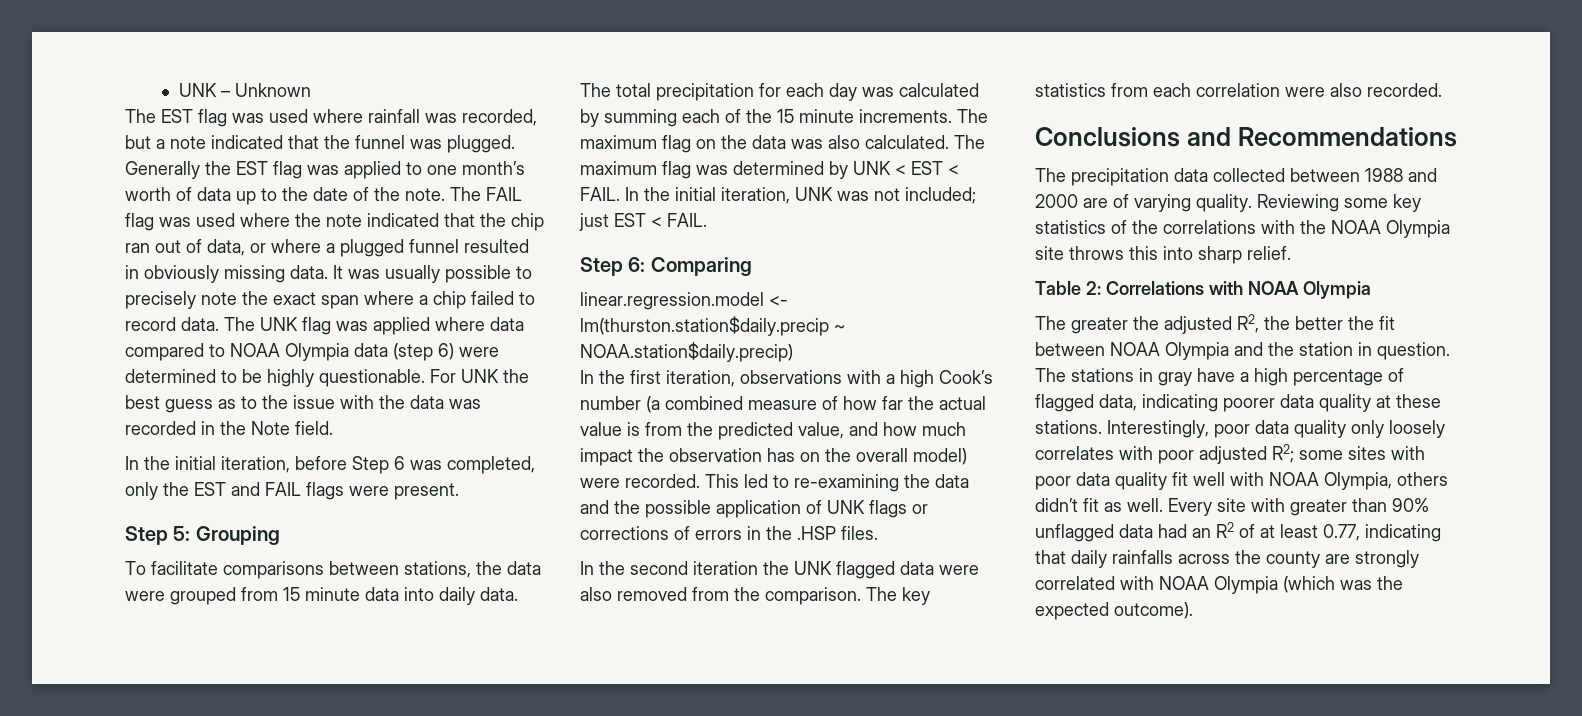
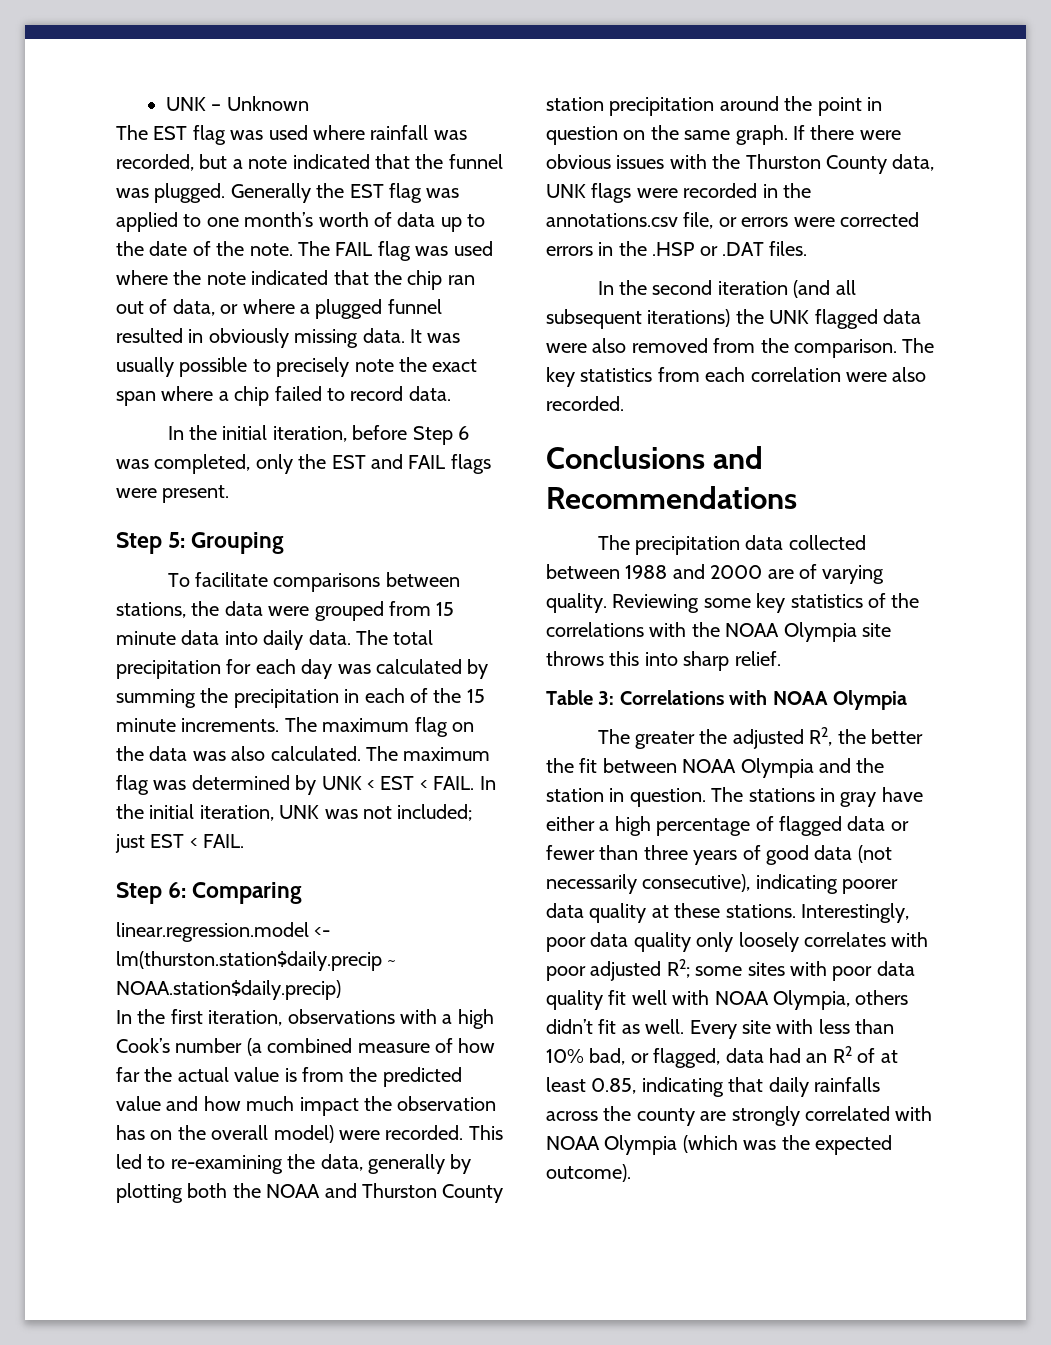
[224,317,524,335] [125,343,499,361] [125,369,529,387] [125,395,481,413] [125,421,333,435] The UNK flag was applied where data compared to NOAA Olympia data (step 6) were determined to be highly questionable. For UNK the best guess as to the issue with the data was recorded in the Note field. -> (451, 393) none
(677, 118) none -> [200,688,360,708] the precipitation in
[798,422,844,439] value, -> [116,1096,161,1111] value
[935,474,969,488] [580,500,928,518] [580,526,690,540] data and the possible application of UNK flags or corrections of -> [320,1154,472,1174] [116,1183,504,1203] [546,96,882,116] [546,125,901,145] [546,154,935,174] [546,183,811,203] [546,212,919,229] data, generally by plotting both the NOAA and Thurston County station precipitation around the point in question on the same graph. If there were obvious issues with the Thurston County data, UNK flags were recorded in the annotations.csv file, or errors were corrected
(836, 533) none -> [699,242,764,256] or .DAT
(758, 568) none -> [793,280,856,298] [546,309,731,329] (and all subsequent iterations)
[1086,281,1101,295] 2: -> [598,691,615,705] 3:
(1235, 375) none -> [546,816,595,831] either
[1099,394,1137,411] data, -> [847,816,909,831] [546,845,892,865] [546,874,751,894] data or fewer than three years of good data (not necessarily consecutive),
[1290,498,1429,516] [1035,524,1114,542] greater than 90% unflagged -> [818,1019,895,1034] [546,1048,721,1068] less than 10% bad, or flagged,
[1323,524,1360,541] 0.77, -> [591,1078,637,1094] 0.85,

